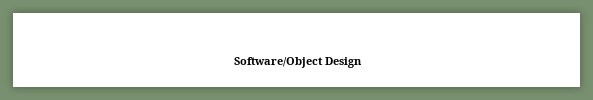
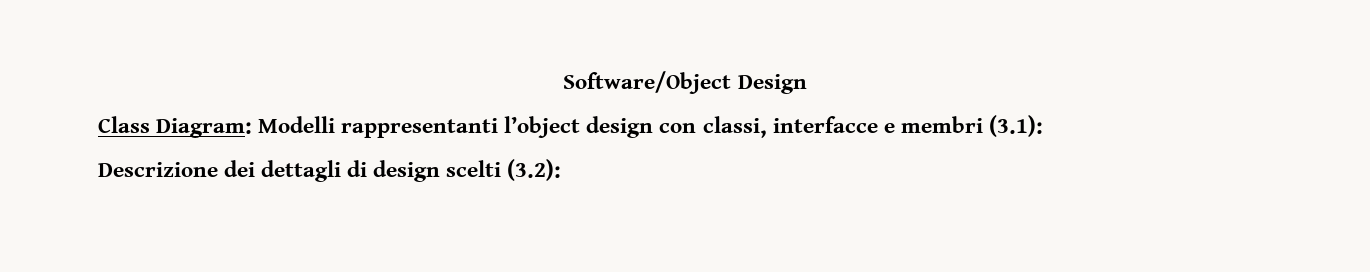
(362, 62) none -> [98,115,1043,138] [98,159,562,182] // Class Diagram: Modelli rappresentanti l’object design con classi, interfacce e membri (3.1): // Descrizione dei dettagli di design scelti (3.2):

